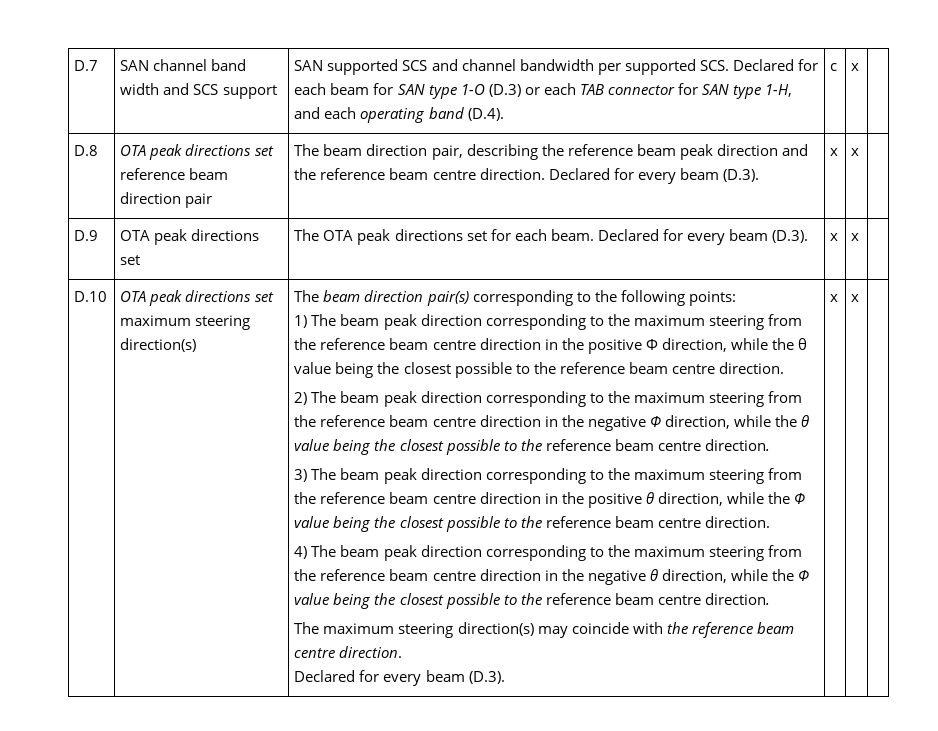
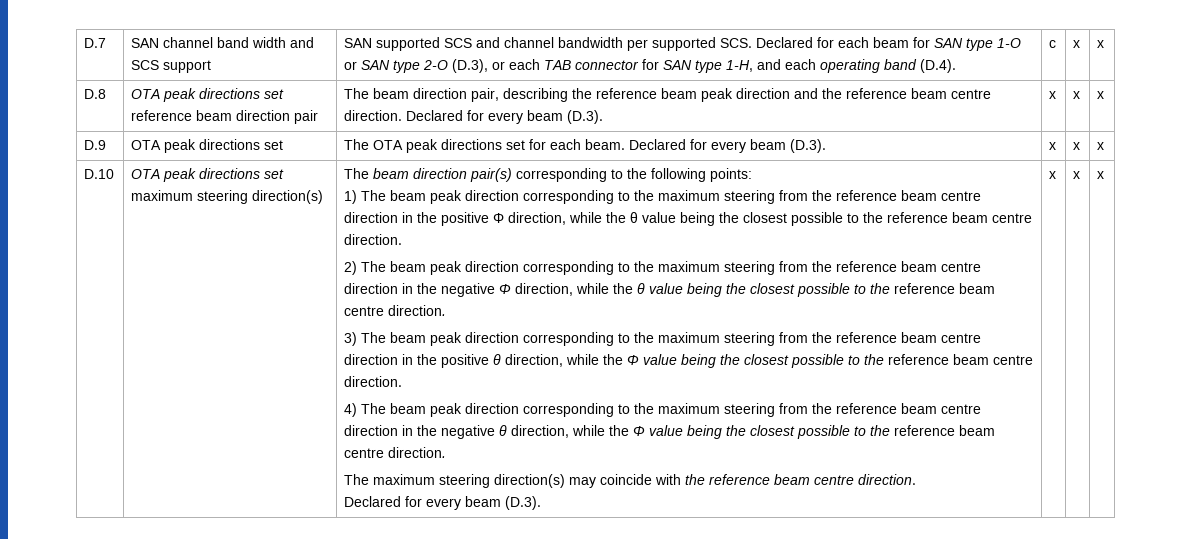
[488,84,521,97] (D.3) -> [344,59,489,73] or SAN type 2-O (D.3),
(860, 67) none -> [1097,40,1105,48] x
(860, 152) none -> [1097,91,1105,99] x
(860, 237) none -> [1097,142,1105,150] x
(860, 298) none -> [1097,171,1105,179] x

